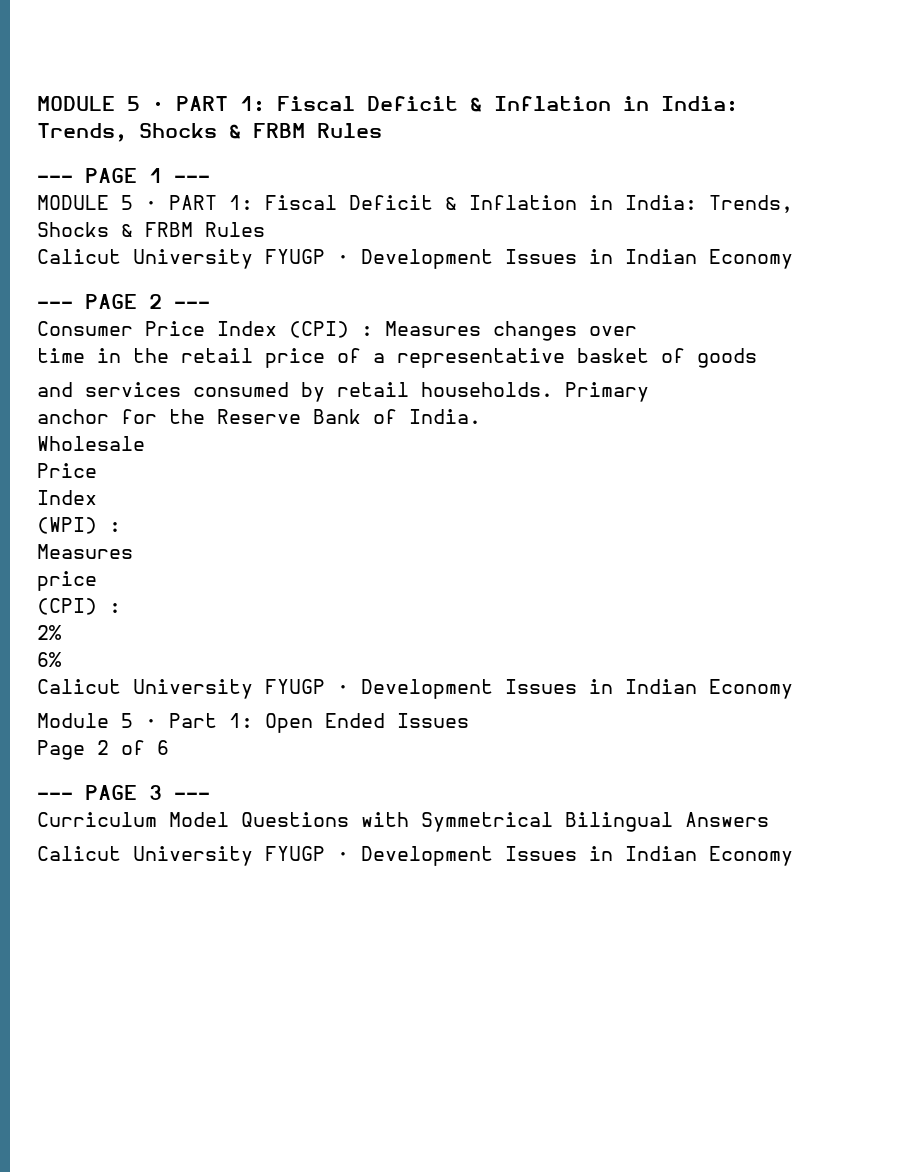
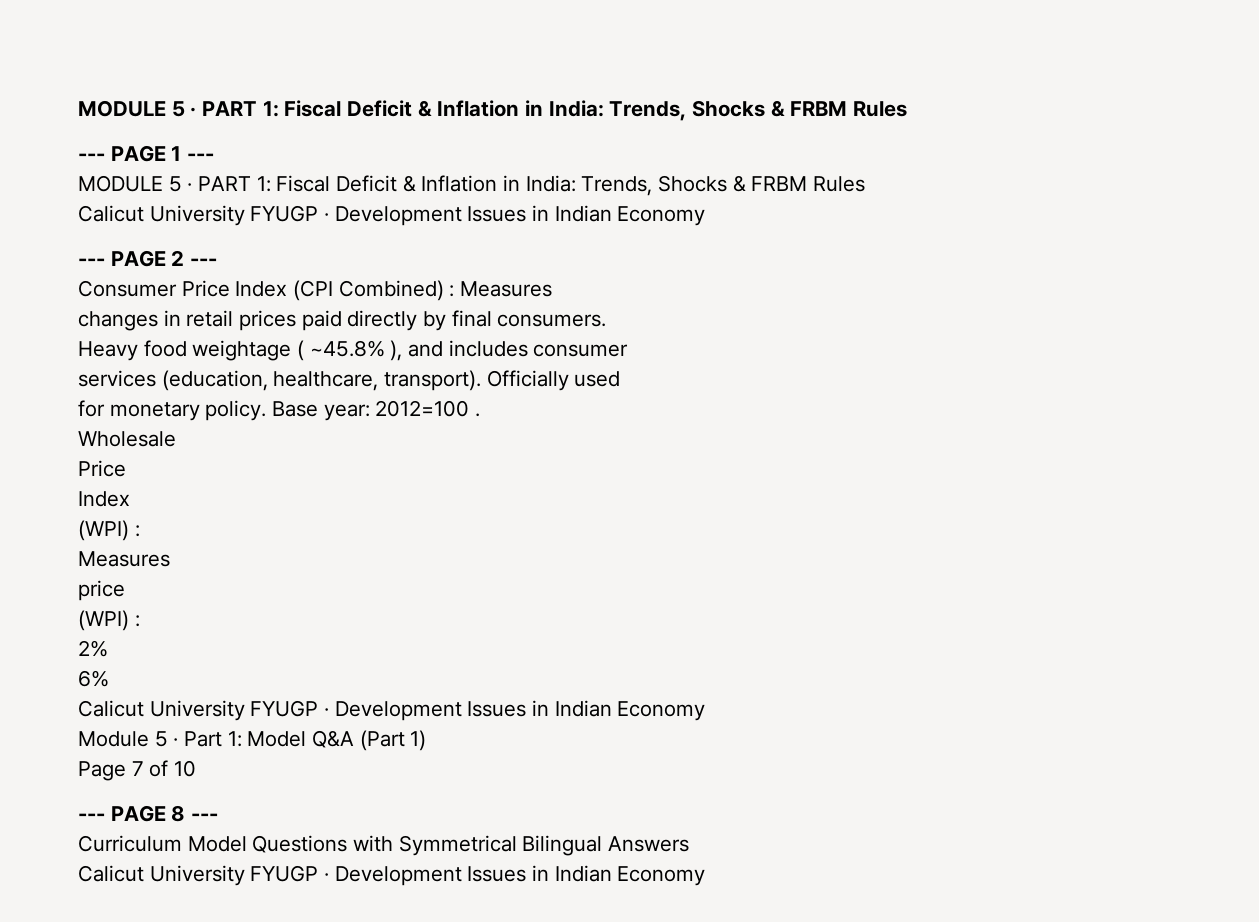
[289,321,349,338] (CPI) -> [293,280,444,301] (CPI Combined)
[493,321,637,341] [37,348,757,368] [37,382,649,402] [37,409,481,424] changes over // time in the retail price of a representative basket of goods // and services consumed by retail households. Primary // anchor for the Reserve Bank of India. -> [78,310,607,331] [78,340,629,361] [78,370,621,391] [78,400,481,421] // changes in retail prices paid directly by final consumers. // Heavy food weightage ( ~45.8% ), and includes consumer // services (education, healthcare, transport). Officially used // for monetary policy. Base year: 2012=100 .
[37,598,97,615] (CPI) -> [78,610,129,631] (WPI)
[265,713,469,733] [37,740,169,760] [37,785,162,800] Open Ended Issues // Page 2 of 6 // --- PAGE 3 -> [247,730,427,751] [78,760,197,781] [78,805,186,822] Model Q&A (Part 1) // Page 7 of 10 // --- PAGE 8

